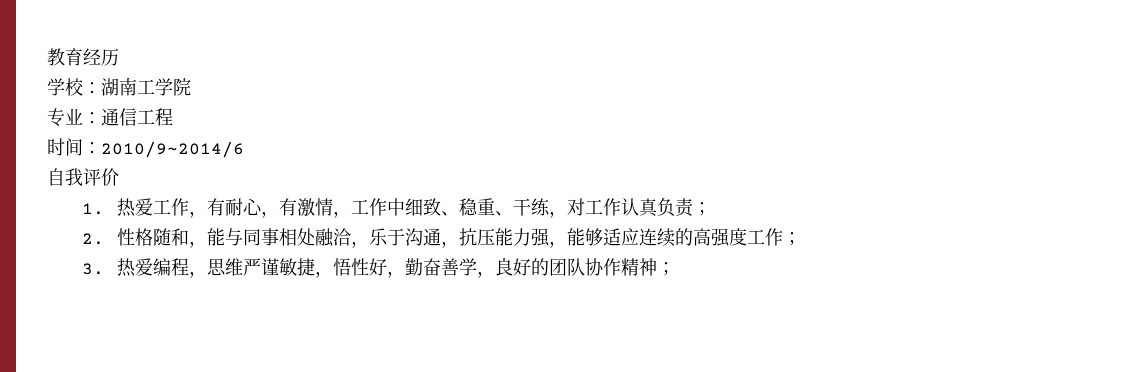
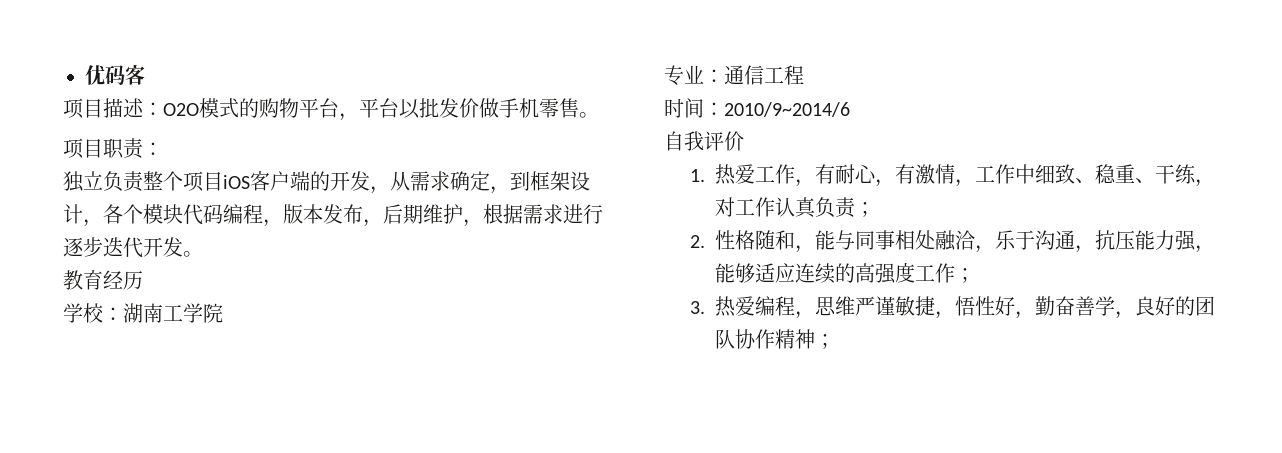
(47, 57) none -> [85,65,145,85] [63,98,599,121] [63,138,163,159] [63,171,590,194] [63,204,603,227] [63,237,203,258] 优码客 // 项目描述：O2O模式的购物平台，平台以批发价做手机零售。 // 项目职责： // 独立负责整个项目iOS客户端的开发，从需求确定，到框架设计，各个模块代码编程，版本发布，后期维护，根据需求进行逐步迭代开发。 //

